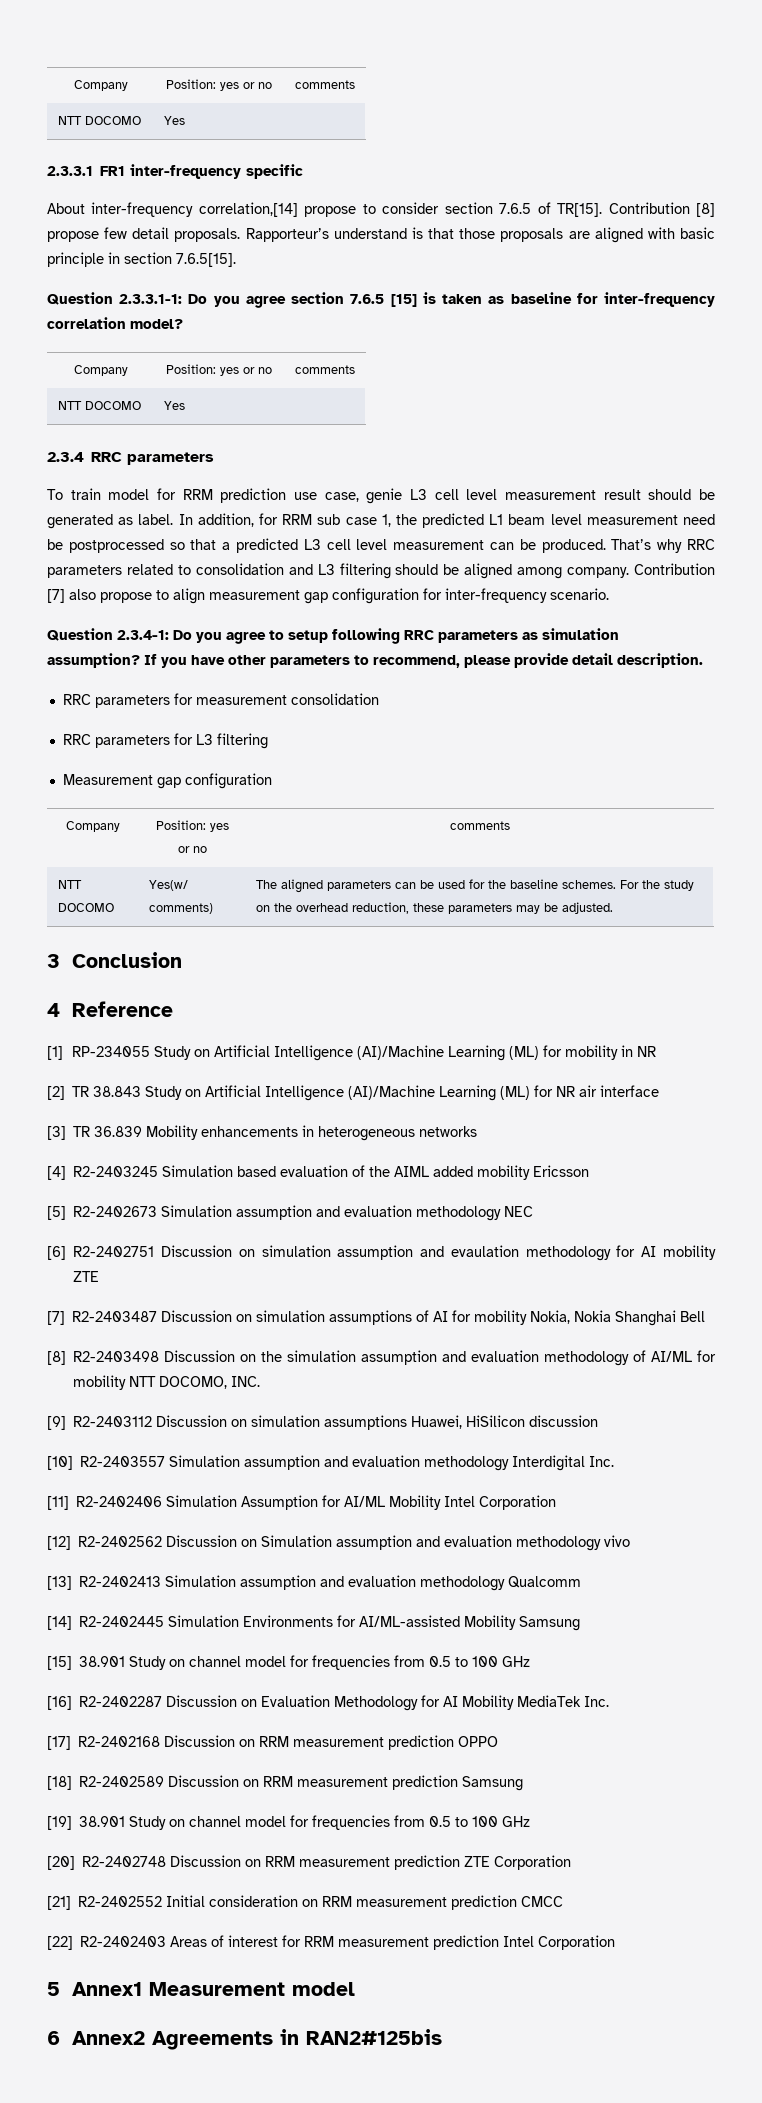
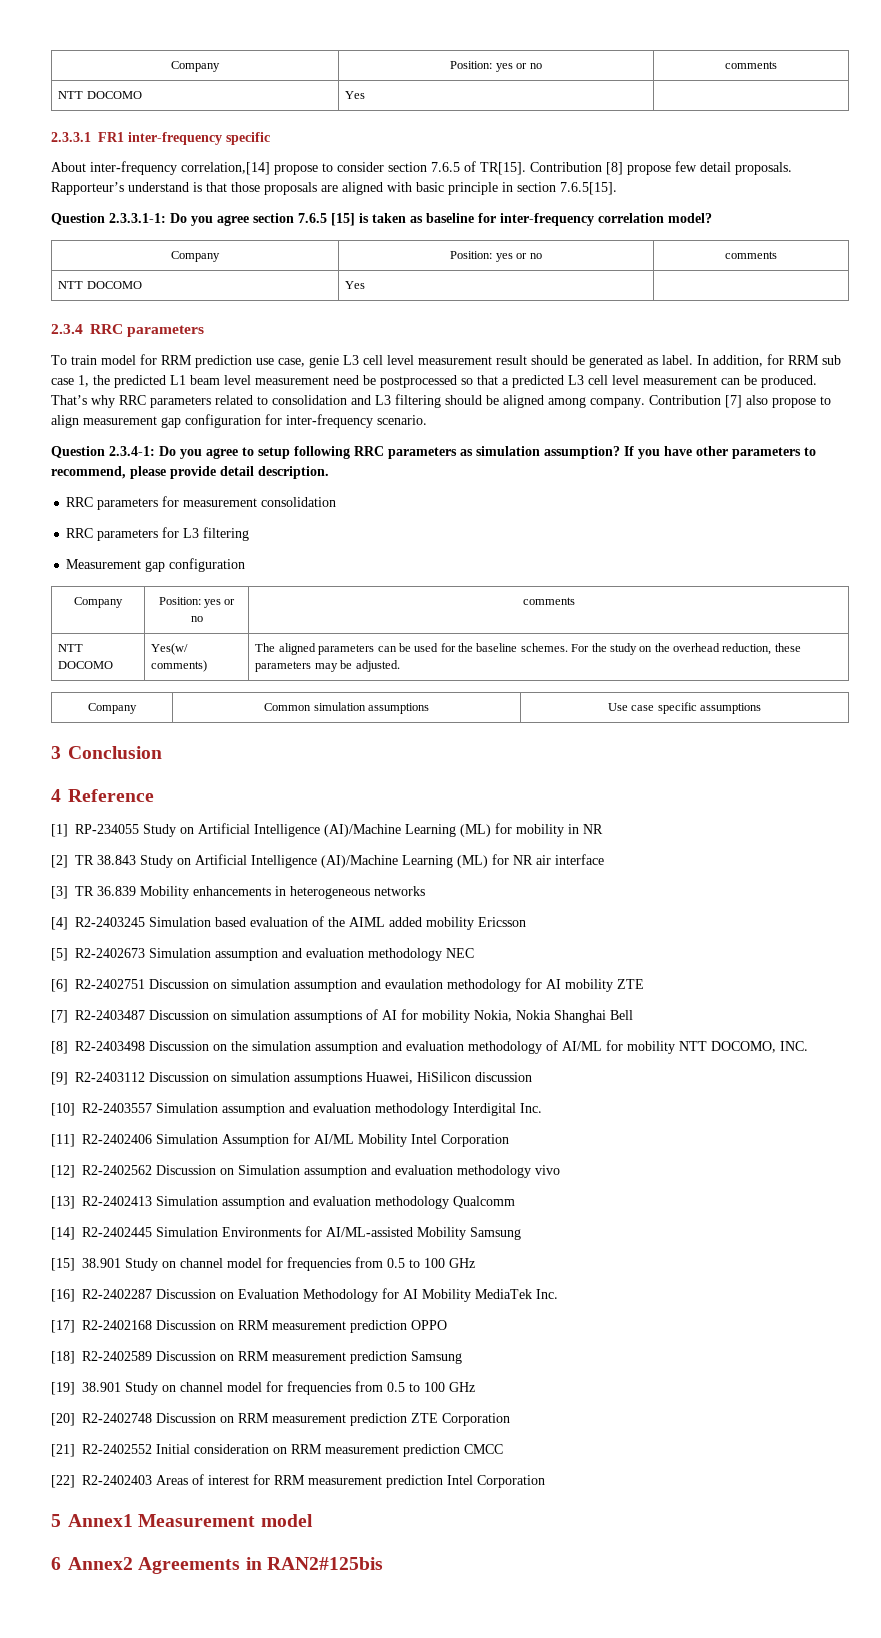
(613, 908) none -> [88,703,137,714] [264,702,429,714] [607,702,762,714] // Company | Common simulation assumptions | Use case specific assumptions

